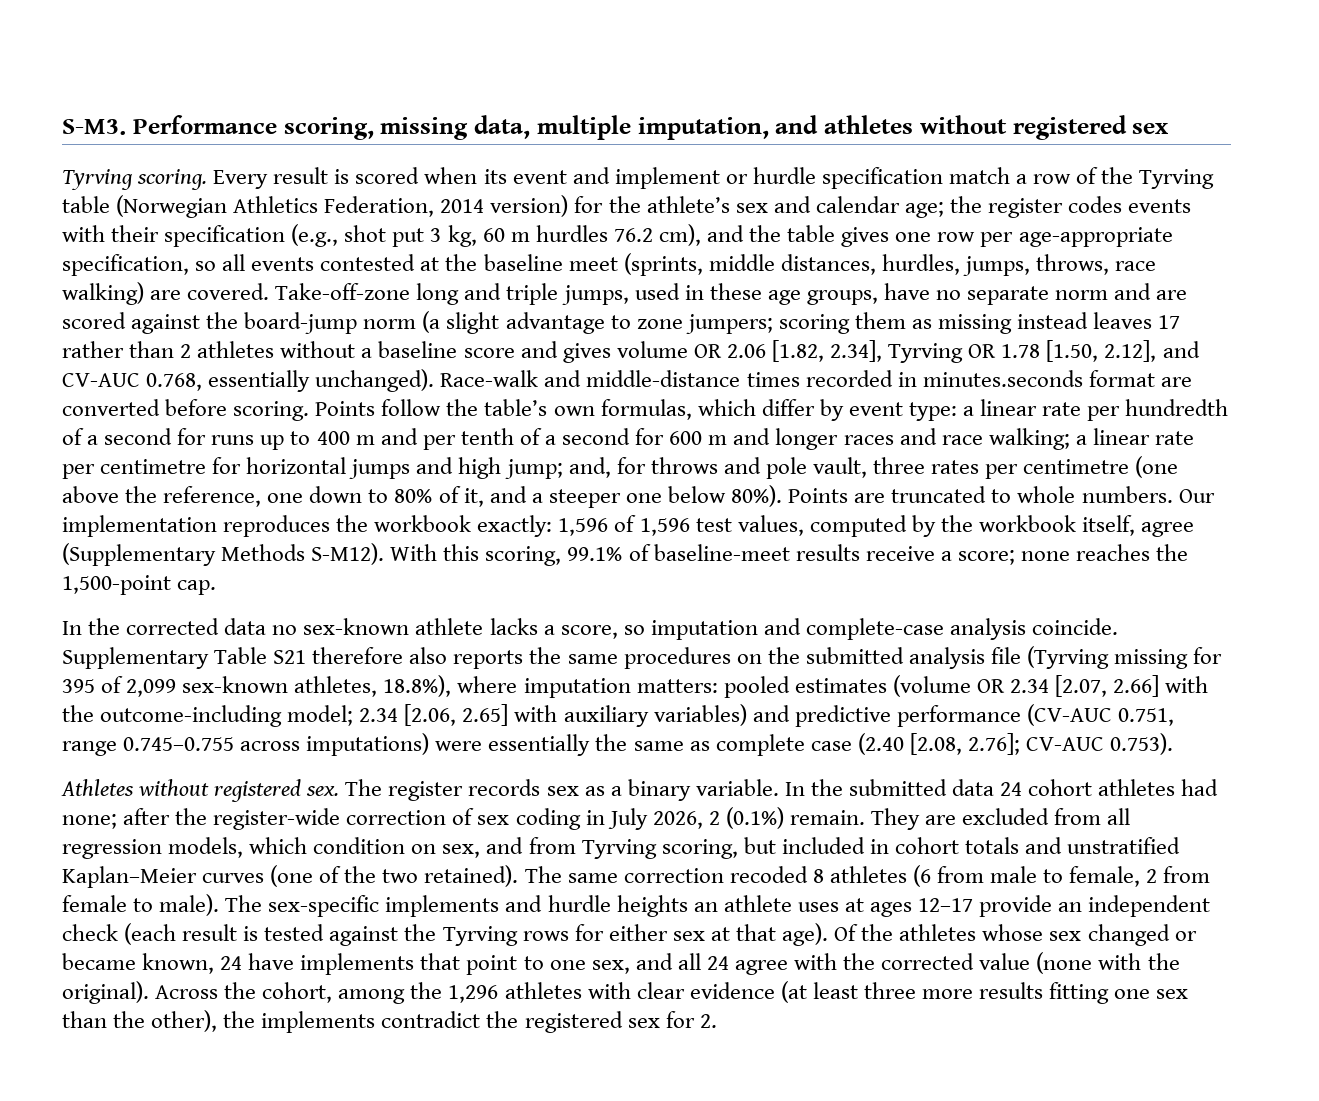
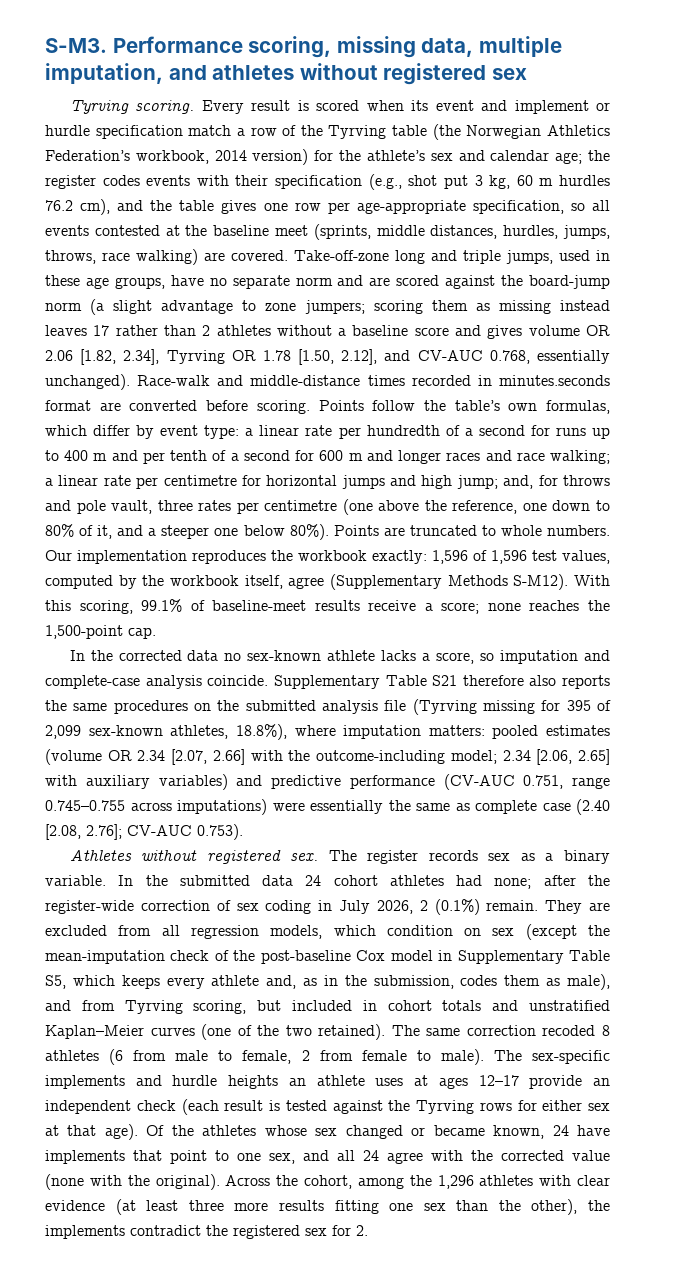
[116,195,435,218] (Norwegian Athletics Federation, -> [432,124,610,140] [45,150,209,164] (the Norwegian Athletics Federation’s workbook,
[442,844,481,858] sex, -> [492,924,610,940] [45,950,611,964] [45,974,610,990] sex (except the mean-imputation check of the post-baseline Cox model in Supplementary Table S5, which keeps every athlete and, as in the submission, codes them as male),

